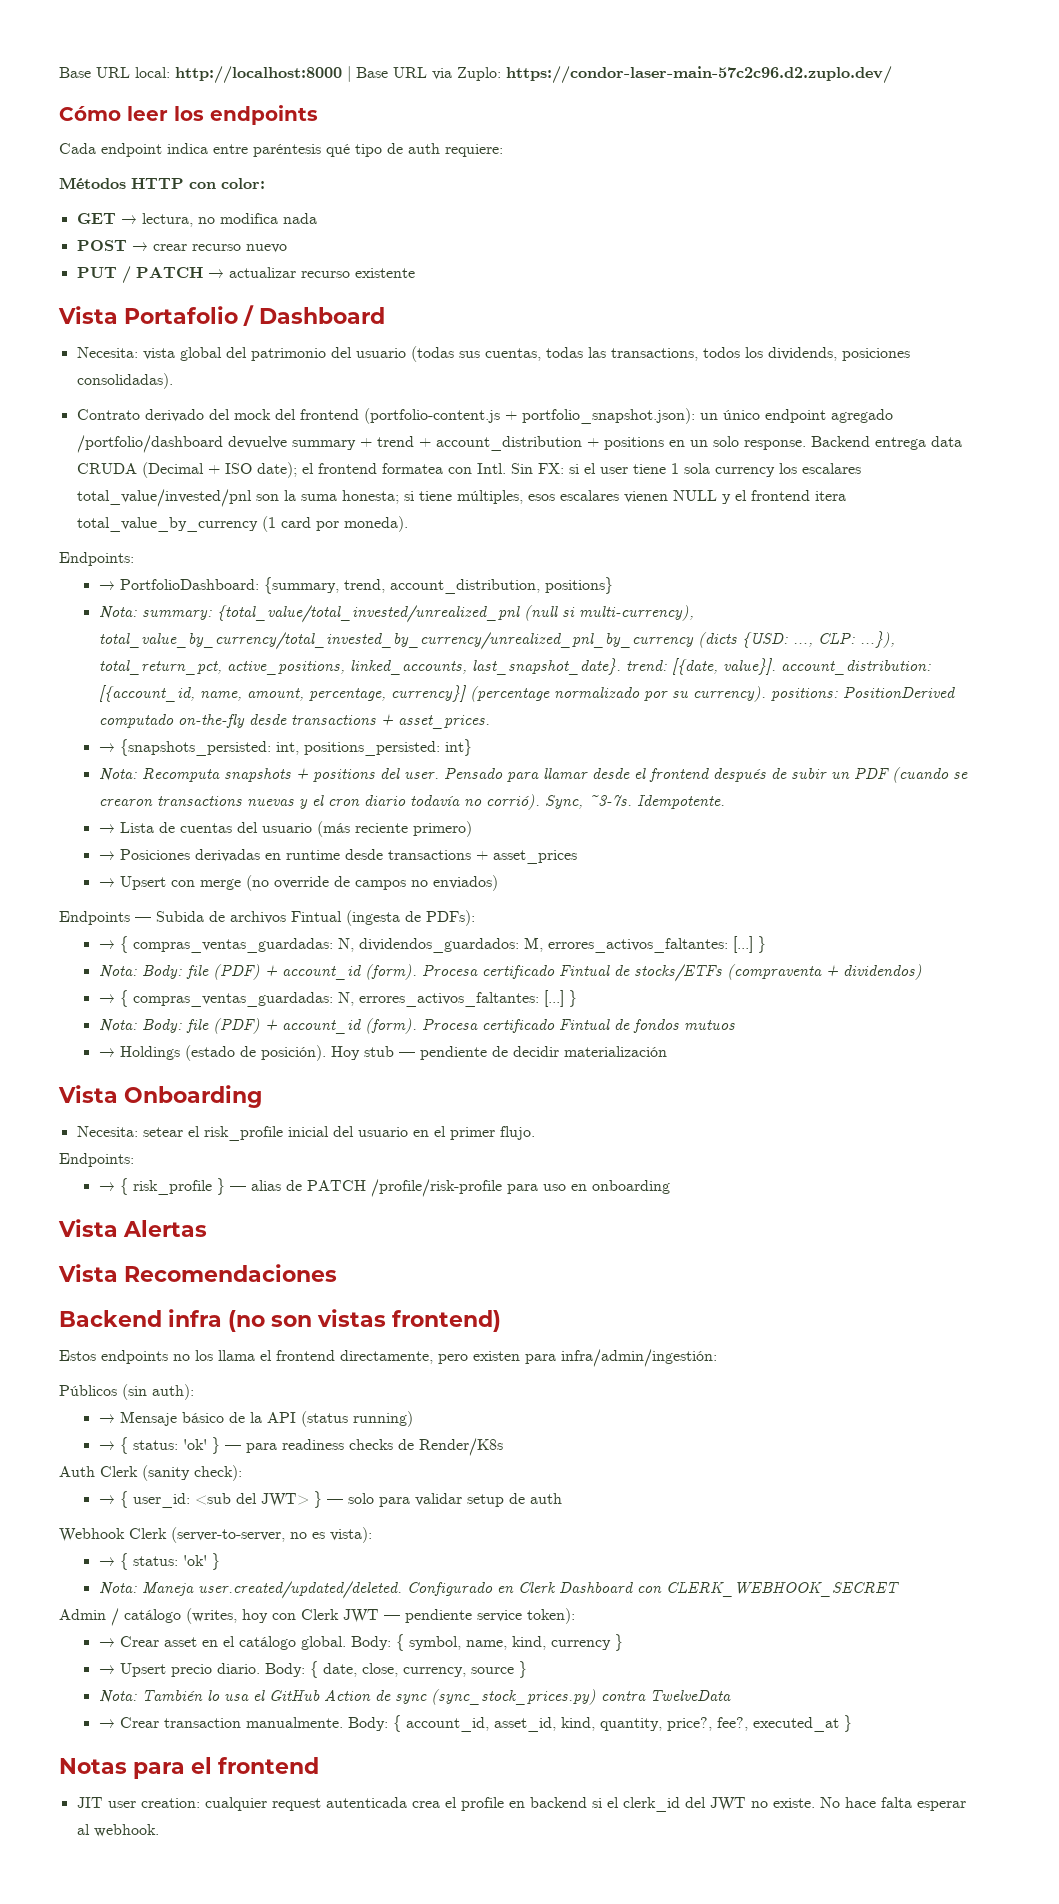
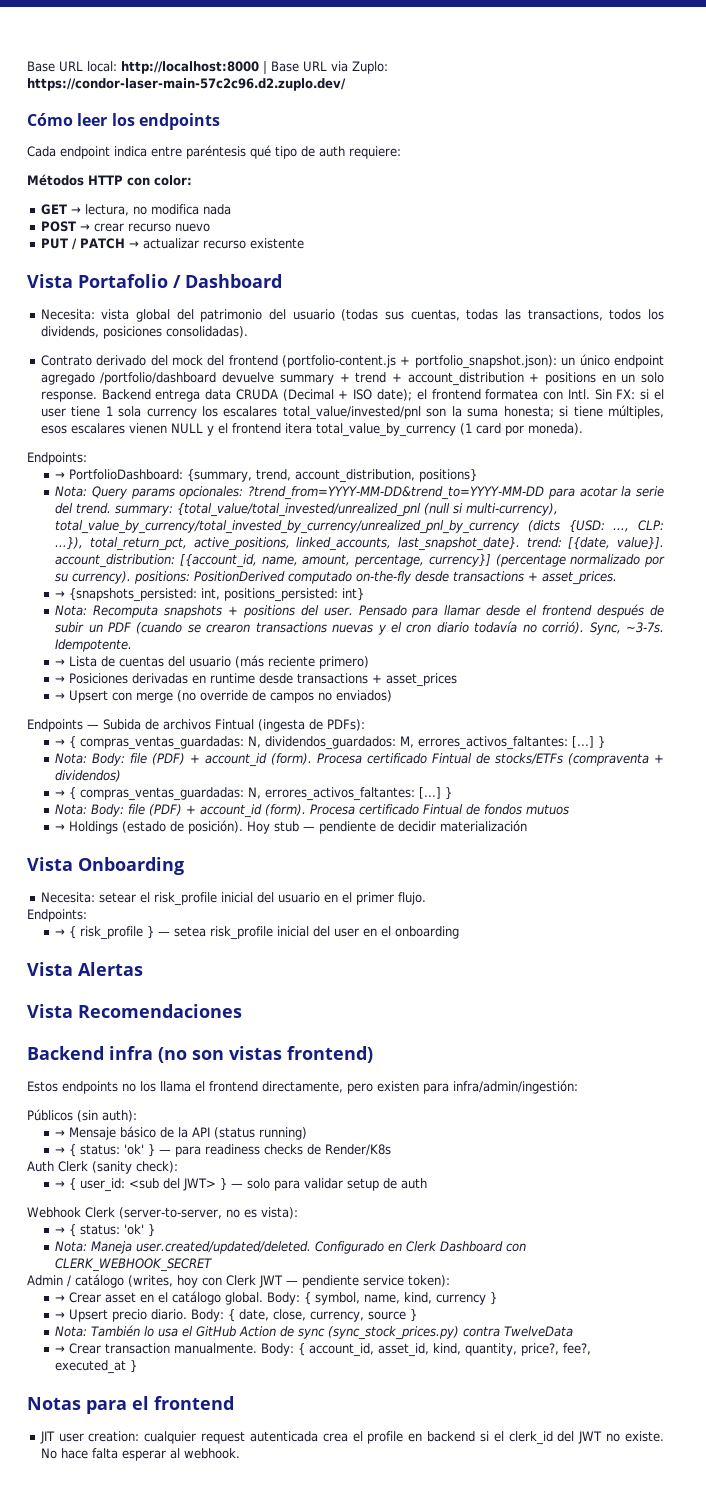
(137, 612) none -> [91,486,664,500] [55,503,112,514] Query params opcionales: ?trend_from=YYYY-MM-DD&trend_to=YYYY-MM-DD para acotar la serie del trend.
[250,1179,587,1197] alias de PATCH /profile/risk-profile para uso en -> [174,926,392,940] setea risk_profile inicial del user en el

